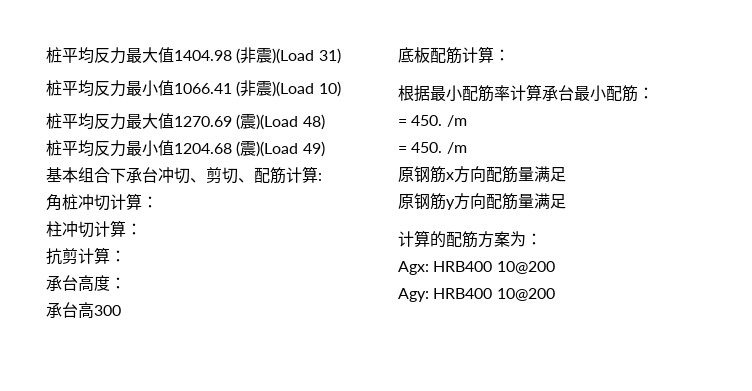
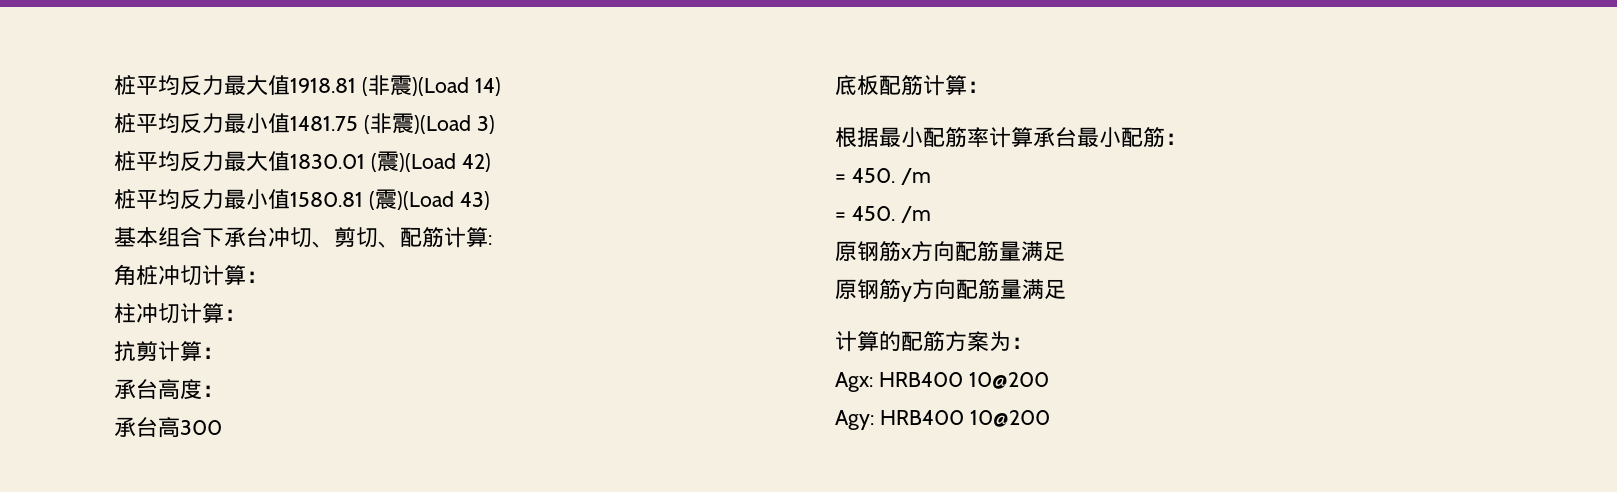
[46,47,341,64] [46,80,341,97] [46,113,325,130] [46,140,325,157] 桩平均反力最大值1404.98 (非震)(Load 31) // 桩平均反力最小值1066.41 (非震)(Load 10) // 桩平均反力最大值1270.69 (震)(Load 48) // 桩平均反力最小值1204.68 (震)(Load 49) -> [114,75,501,96] [114,113,495,134] [114,151,491,172] [114,189,490,210] 桩平均反力最大值1918.81 (非震)(Load 14) // 桩平均反力最小值1481.75 (非震)(Load 3) // 桩平均反力最大值1830.01 (震)(Load 42) // 桩平均反力最小值1580.81 (震)(Load 43)

